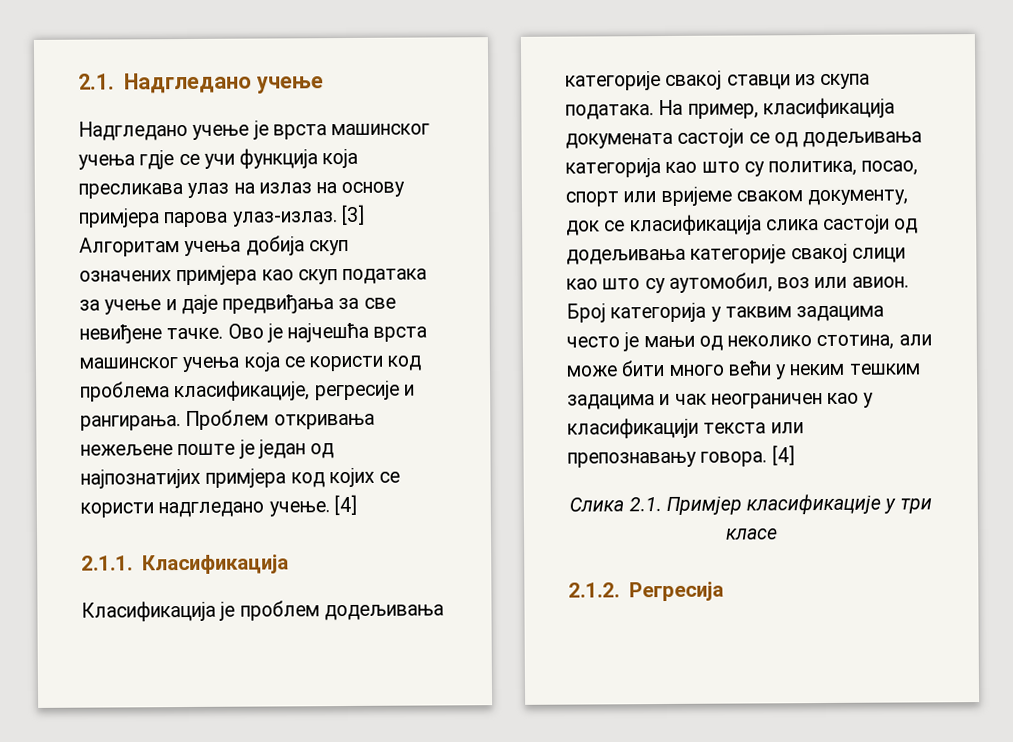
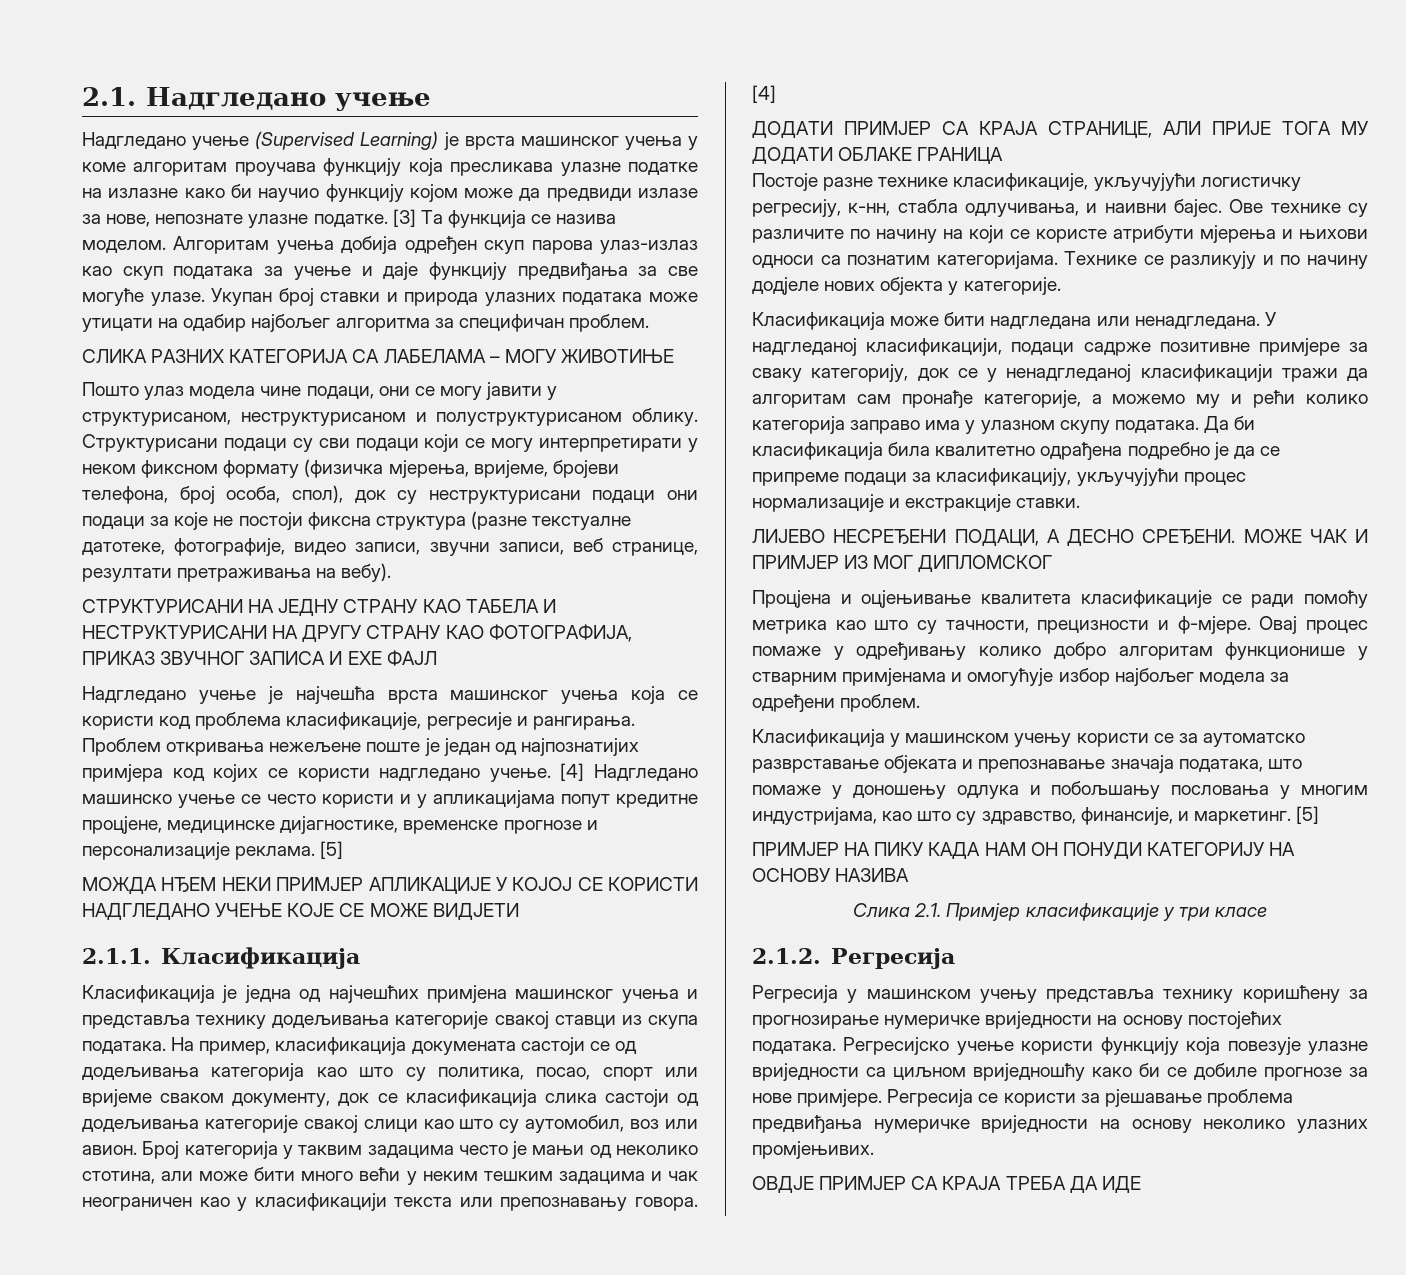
(250, 132) none -> [255,131,439,150] (Supervised Learning)
[139,148,359,170] [78,181,406,199] [78,204,365,228] [79,235,349,257] [79,265,258,286] гдје се учи функција која пресликава улаз на излаз на основу примјера парова улаз-излаз. [3] Алгоритам учења добија скуп означених примјера -> [688,136,698,150] [82,158,699,176] [82,184,698,202] [82,209,617,228] [82,236,699,254] у коме алгоритам проучава функцију која пресликава улазне податке на излазне како би научио функцију којом може да предвиди излазе за нове, непознате улазне податке. [3] Та функција се назива моделом. Алгоритам учења добија одређен скуп парова улаз-излаз
(218, 304) none -> [428,262,507,280] функцију
[79,323,264,344] невиђене тачке. Ово -> [82,288,698,306] [82,314,649,332] [82,349,674,363] [82,382,558,400] [82,408,698,426] [82,434,699,452] [82,459,619,478] [82,485,698,504] [82,511,632,530] [82,538,699,556] [82,563,392,582] [82,599,556,616] [82,624,632,642] [82,650,437,666] [82,686,256,704] могуће улазе. Укупан број ставки и природа улазних података може утицати на одабир најбољег алгоритма за специфичан проблем. // СЛИКА РАЗНИХ КАТЕГОРИЈА СА ЛАБЕЛАМА – МОГУ ЖИВОТИЊЕ // Пошто улаз модела чине подаци, они се могу јавити у структурисаном, неструктурисаном и полуструктурисаном облику. Структурисани подаци су сви подаци који се могу интерпретирати у неком фиксном формату (физичка мјерења, вријеме, бројеви телефона, број особа, спол), док су неструктурисани подаци они подаци за које не постоји фиксна структура (разне текстуалне датотеке, фотографије, видео записи, звучни записи, веб странице, резултати претраживања на вебу). // СТРУКТУРИСАНИ НА ЈЕДНУ СТРАНУ КАО ТАБЕЛА И НЕСТРУКТУРИСАНИ НА ДРУГУ СТРАНУ КАО ФОТОГРАФИЈА, ПРИКАЗ ЗВУЧНОГ ЗАПИСА И ЕХЕ ФАЈЛ // Надгледано учење
[81,554,289,575] [81,600,320,622] // 2.1.1. Класификација // Класификација је проблем -> [594,764,698,781] [82,790,698,808] [82,816,598,834] [82,841,344,860] [82,877,698,894] [82,903,519,920] [82,947,360,969] [82,985,698,1003] [82,1015,267,1029] Надгледано машинско учење се често користи и у апликацијама попут кредитне процјене, медицинске дијагностике, временске прогнозе и персонализације реклама. [5] // МОЖДА НЂЕМ НЕКИ ПРИМЈЕР АПЛИКАЦИЈЕ У КОЈОЈ СЕ КОРИСТИ НАДГЛЕДАНО УЧЕЊЕ КОЈЕ СЕ МОЖЕ ВИДЈЕТИ // 2.1.1. Класификација // Класификација је једна од најчешћих примјена машинског учења и представља технику
(795, 455) none -> [752,121,1369,138] [752,147,1004,164] [752,173,1301,191] [752,199,1368,217] [752,225,1368,243] [752,251,1368,269] [752,277,1061,295] [752,312,1277,330] [752,338,1368,356] [752,364,1368,382] [752,390,1369,408] [752,416,1256,434] [752,442,1280,460] [752,468,1246,486] [752,494,1081,512] [752,529,1368,546] [752,555,1053,572] [752,590,1368,608] [752,616,1368,634] [752,642,1368,660] [752,668,1289,686] [752,694,921,712] [752,729,1305,747] [752,755,1302,773] [752,781,1368,799] [752,806,1320,825] [752,842,1296,859] [752,868,910,882] // ДОДАТИ ПРИМЈЕР СА КРАЈА СТРАНИЦЕ, АЛИ ПРИЈЕ ТОГА МУ ДОДАТИ ОБЛАКЕ ГРАНИЦА // Постоје разне технике класификације, укључујући логистичку регресију, к-нн, стабла одлучивања, и наивни бајес. Ове технике су различите по начину на који се користе атрибути мјерења и њихови односи са познатим категоријама. Технике се разликују и по начину додјеле нових објекта у категорије. // Класификација може бити надгледана или ненадгледана. У надгледаној класификацији, подаци садрже позитивне примјере за сваку категорију, док се у ненадгледаној класификацији тражи да алгоритам сам пронађе категорије, а можемо му и рећи колико категорија заправо има у улазном скупу података. Да би класификација била квалитетно одрађена подребно је да се припреме подаци за класификацију, укључујући процес нормализације и екстракције ставки. // ЛИЈЕВО НЕСРЕЂЕНИ ПОДАЦИ, А ДЕСНО СРЕЂЕНИ. МОЖЕ ЧАК И ПРИМЈЕР ИЗ МОГ ДИПЛОМСКОГ // Процјена и оцјењивање квалитета класификације се ради помоћу метрика као што су тачности, прецизности и ф-мјере. Овај процес помаже у одређивању колико добро алгоритам функционише у стварним примјенама и омогућује избор најбољег модела за одређени проблем. // Класификација у машинском учењу користи се за аутоматско разврставање објеката и препознавање значаја података, што помаже у доношењу одлука и побољшању пословања у многим индустријама, као што су здравство, финансије, и маркетинг. [5] // ПРИМЈЕР НА ПИКУ КАДА НАМ ОН ПОНУДИ КАТЕГОРИЈУ НА ОСНОВУ НАЗИВА
(724, 591) none -> [752,985,1368,1003] [752,1011,1282,1029] [752,1037,1368,1055] [752,1063,1368,1081] [752,1089,1293,1107] [752,1115,1368,1133] [752,1141,874,1159] [752,1176,1141,1193] // Регресија у машинском учењу представља технику коришћену за прогнозирање нумеричке вриједности на основу постојећих података. Регресијско учење користи функцију која повезује улазне вриједности са циљном вриједношћу како би се добиле прогнозе за нове примјере. Регресија се користи за рјешавање проблема предвиђања нумеричке вриједности на основу неколико улазних промјењивих. // ОВДЈЕ ПРИМЈЕР СА КРАЈА ТРЕБА ДА ИДЕ

